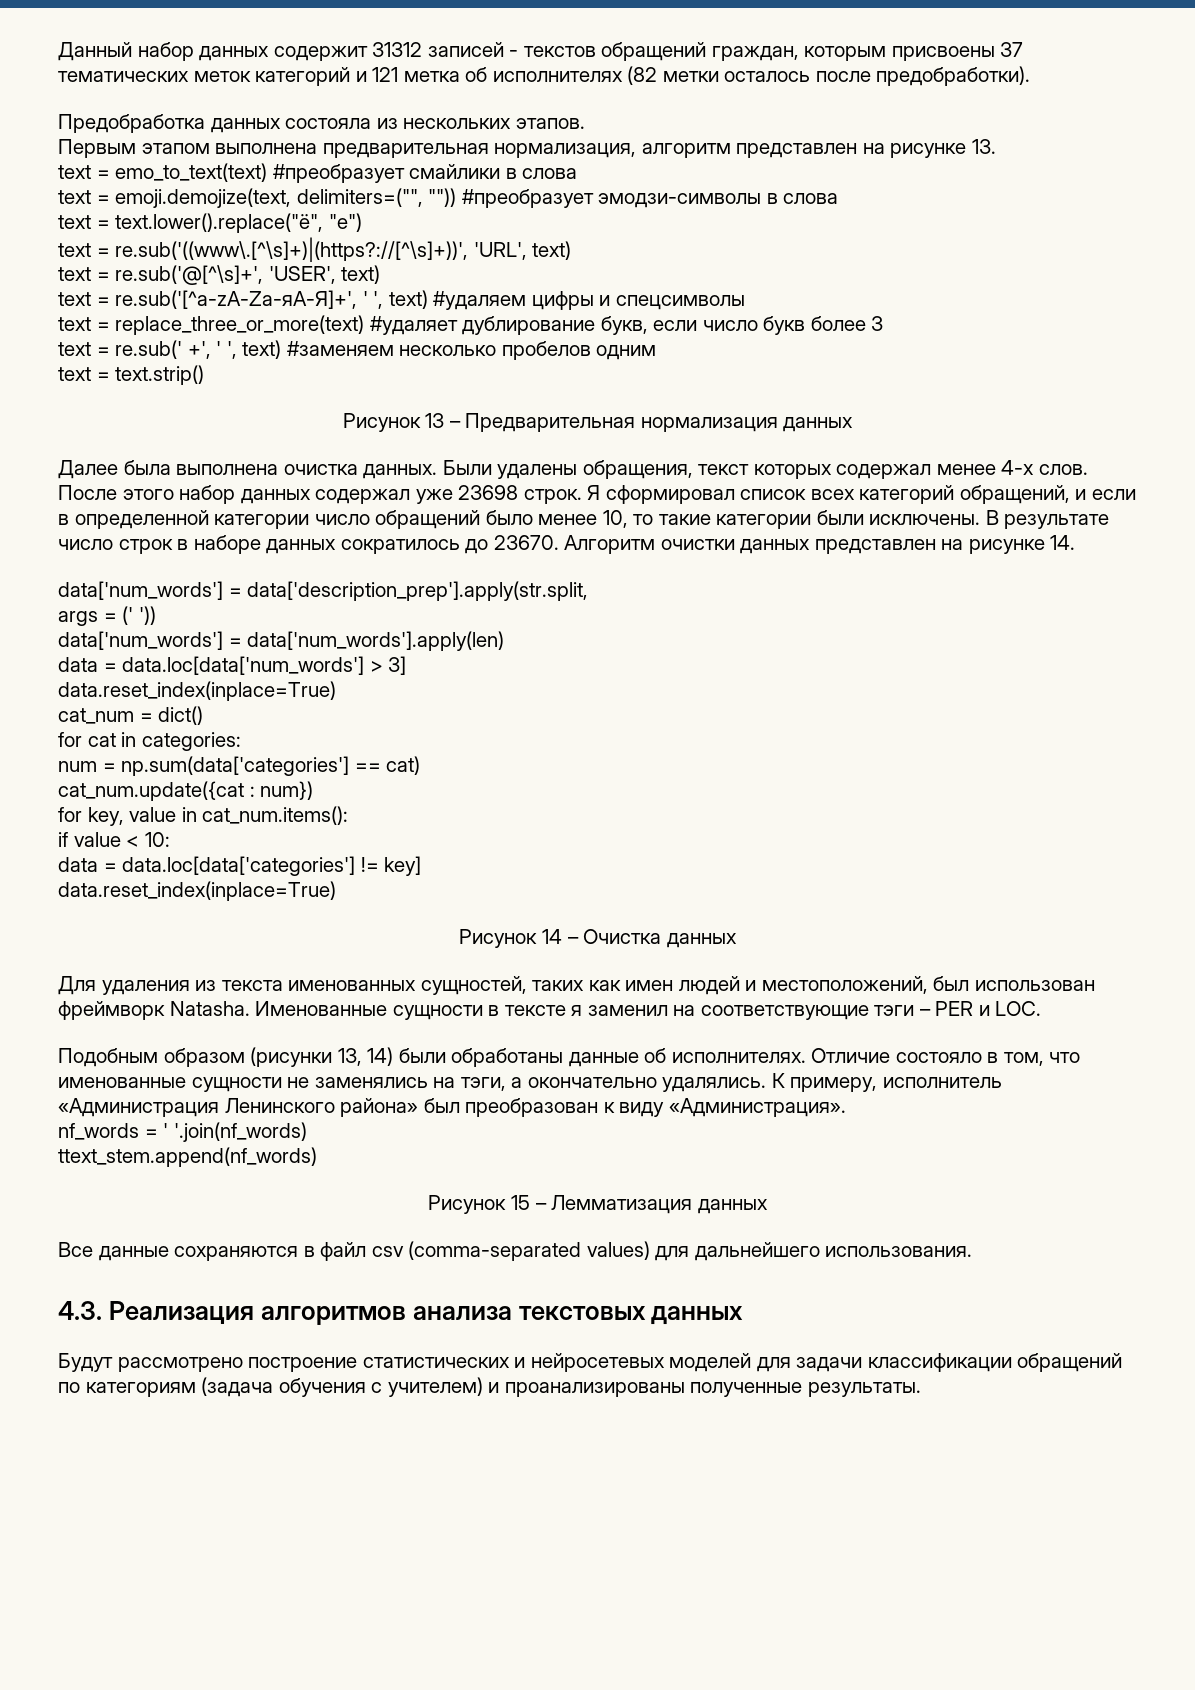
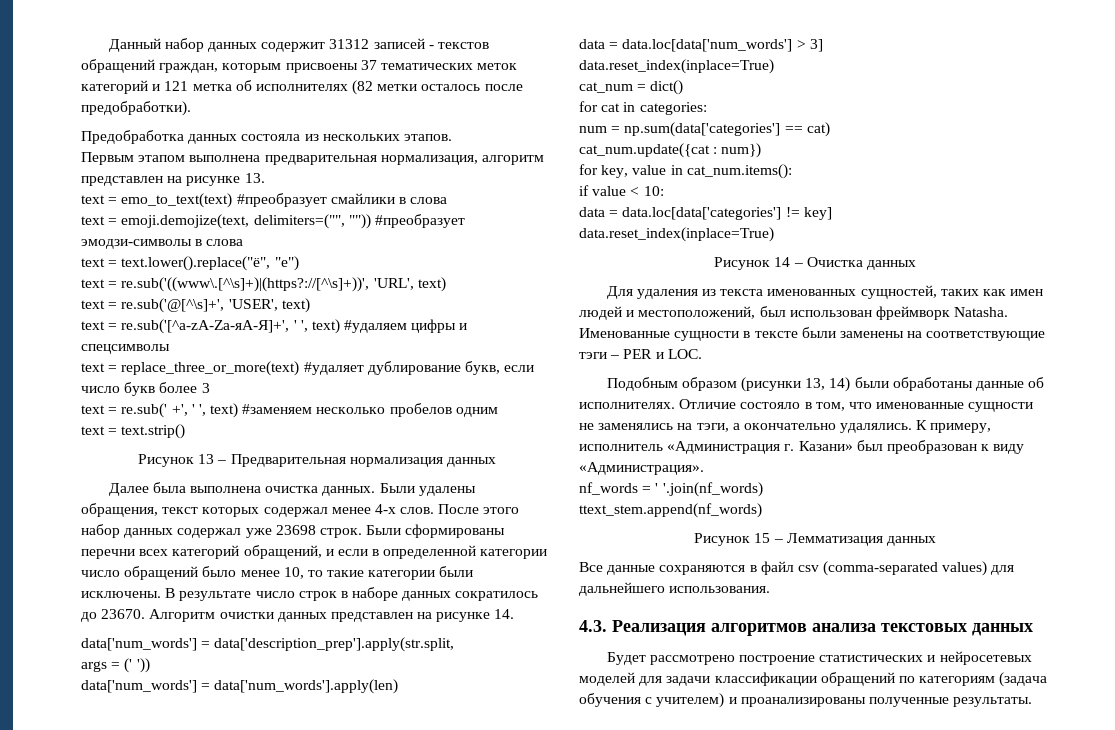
[587,485,807,504] Я сформировал список -> [366,524,506,538] [81,549,135,559] Были сформированы перечни
[571,1005,668,1016] я заменил -> [801,327,904,338] были заменены
[224,1098,419,1117] Ленинского района» -> [784,441,853,451] г. Казани»
[58,1353,113,1372] Будут -> [606,652,646,665] Будет

